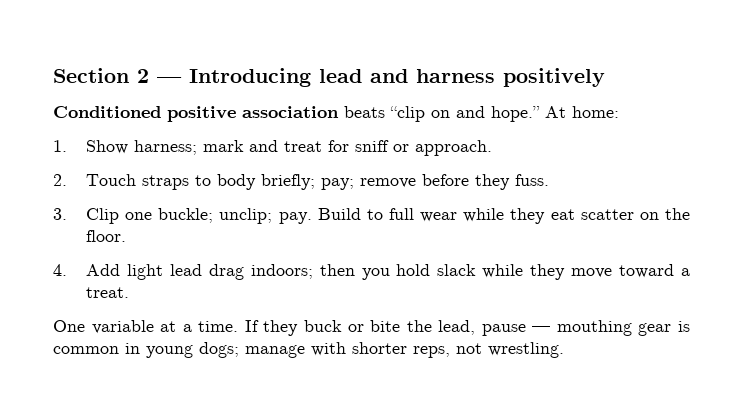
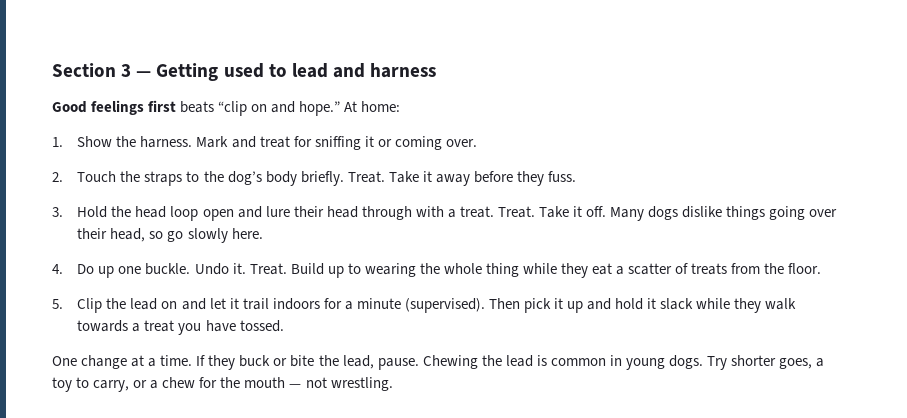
[137,68,311,87] 2 — Introducing -> [121,63,287,81] 3 — Getting used to
[503,68,605,87] [53,106,339,122] positively // Conditioned positive association -> [52,100,177,115] // Good feelings first
[134,140,493,156] harness; mark and treat for sniff or approach. -> [116,136,477,150] the harness. Mark and treat for sniffing it or coming over.
(137, 180) none -> [120,171,141,182] the
[217,174,550,190] [53,208,691,224] [86,230,127,242] [53,264,691,280] [86,287,130,298] body briefly; pay; remove before they fuss. // 3. Clip one buckle; unclip; pay. Build to full wear while they eat scatter on the floor. // 4. Add light lead drag indoors; then you hold slack while they move toward a treat. -> [203,171,577,186] [52,206,838,221] [77,228,263,243] [52,263,822,278] [52,298,797,313] [77,320,284,335] the dog’s body briefly. Treat. Take it away before they fuss. // 3. Hold the head loop open and lure their head through with a treat. Treat. Take it off. Many dogs dislike things going over their head, so go slowly here. // 4. Do up one buckle. Undo it. Treat. Build up to wearing the whole thing while they eat a scatter of treats from the floor. // 5. Clip the lead on and let it trail indoors for a minute (supervised). Then pick it up and hold it slack while they walk towards a treat you have tossed.
[91,320,154,334] variable -> [81,355,128,369] change
[481,320,690,336] [53,342,450,358] pause — mouthing gear is common in young dogs; manage with shorter reps, -> [377,355,825,370] [52,377,302,392] pause. Chewing the lead is common in young dogs. Try shorter goes, a toy to carry, or a chew for the mouth —

